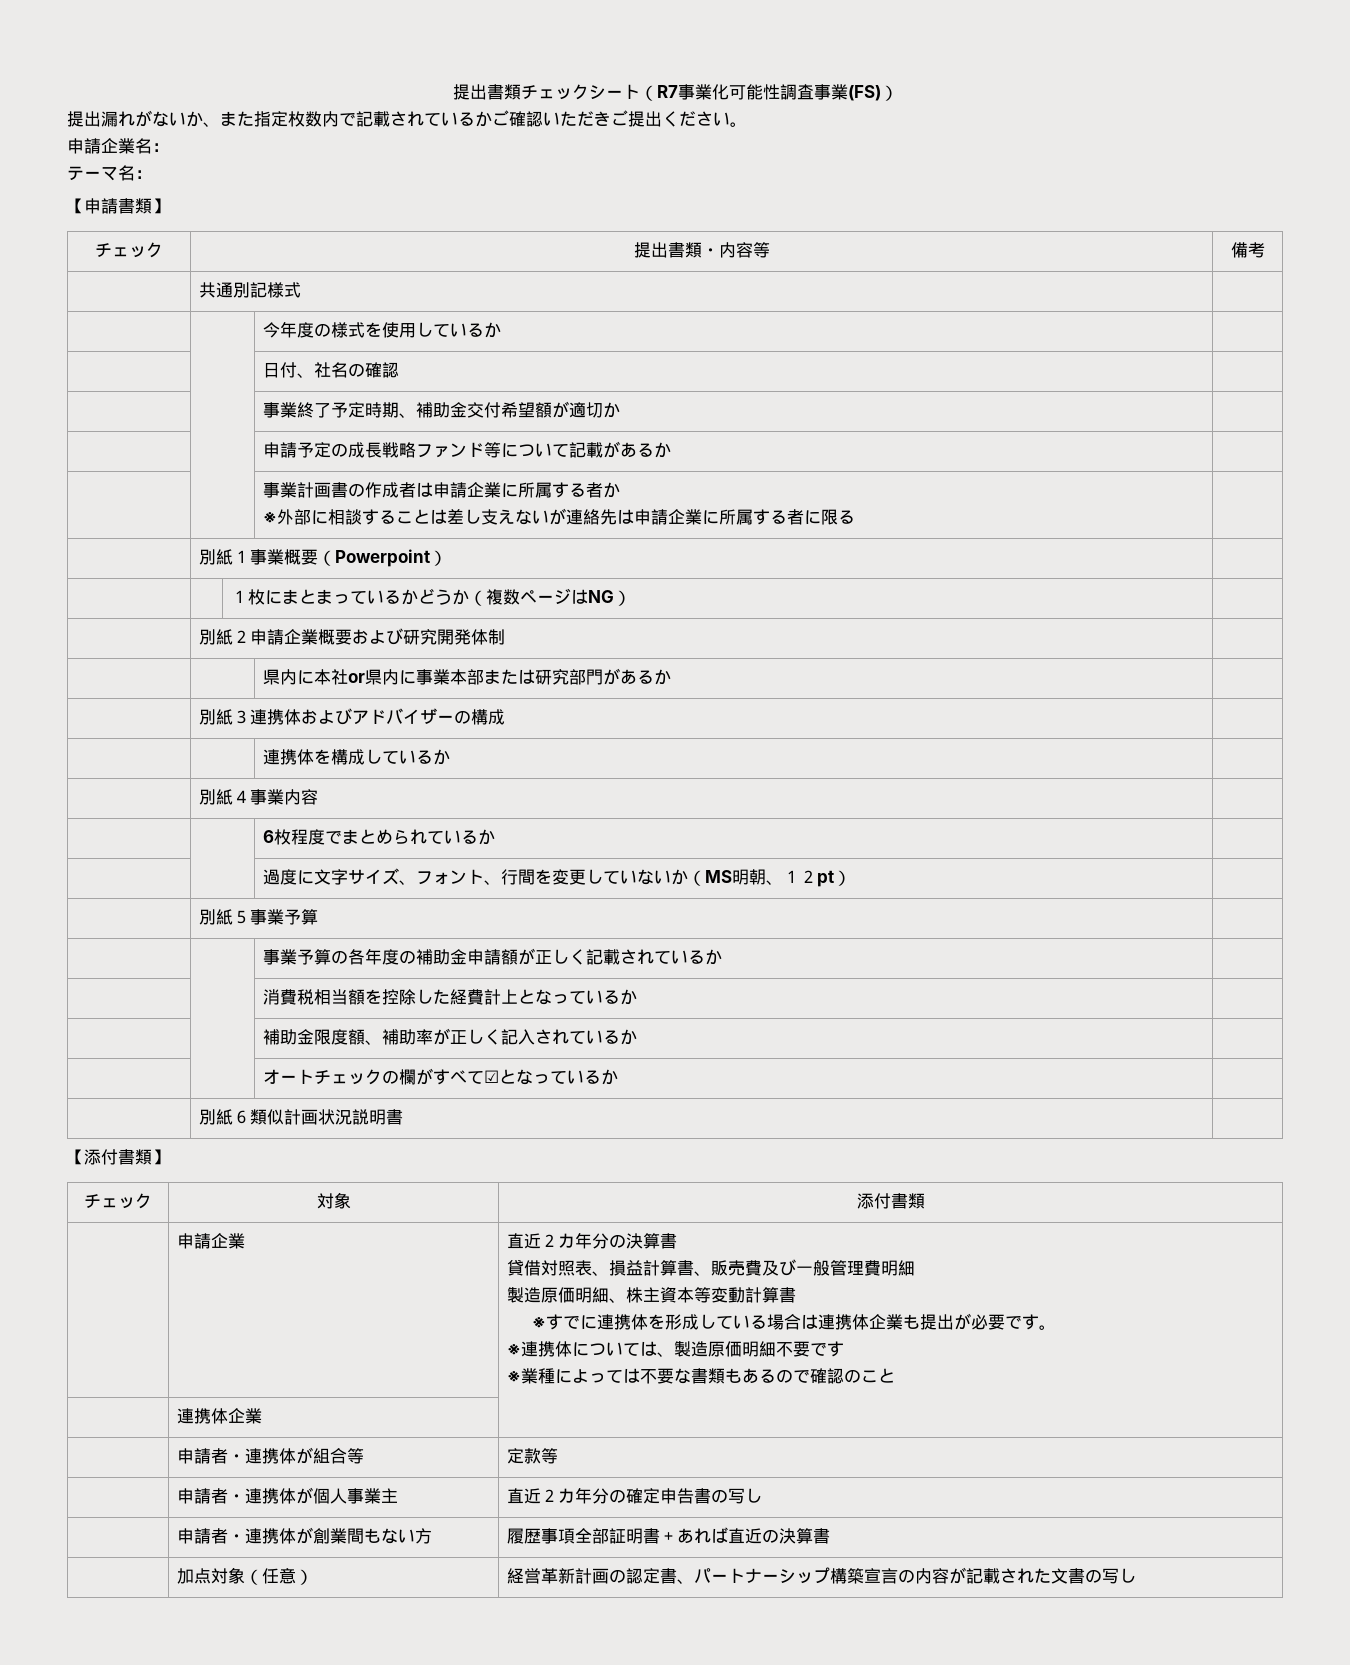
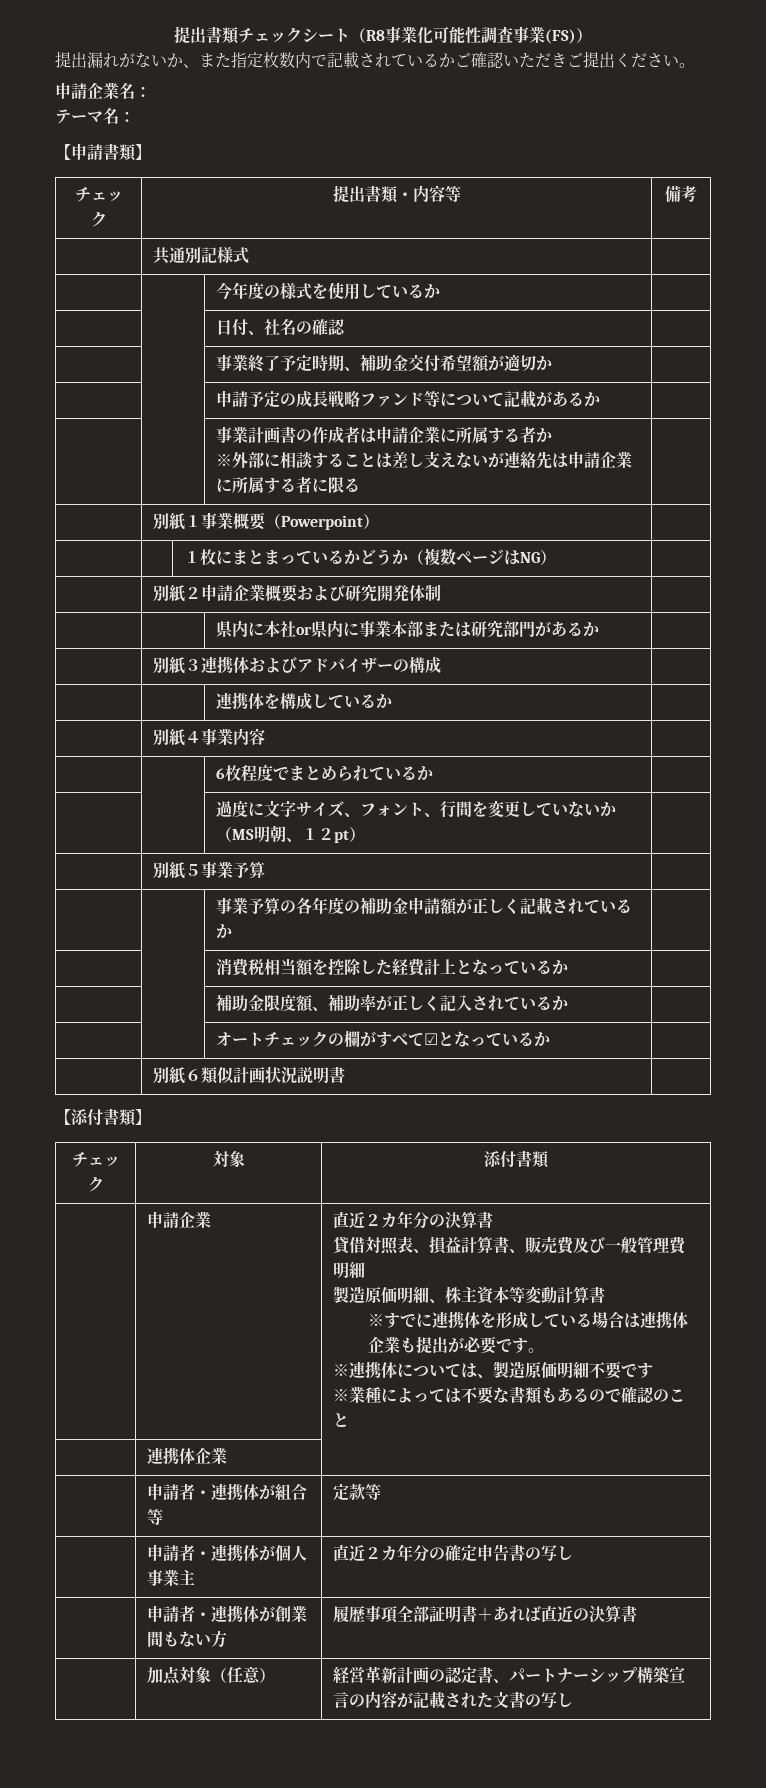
[656,85,678,98] R7 -> [366,30,385,41] R8

